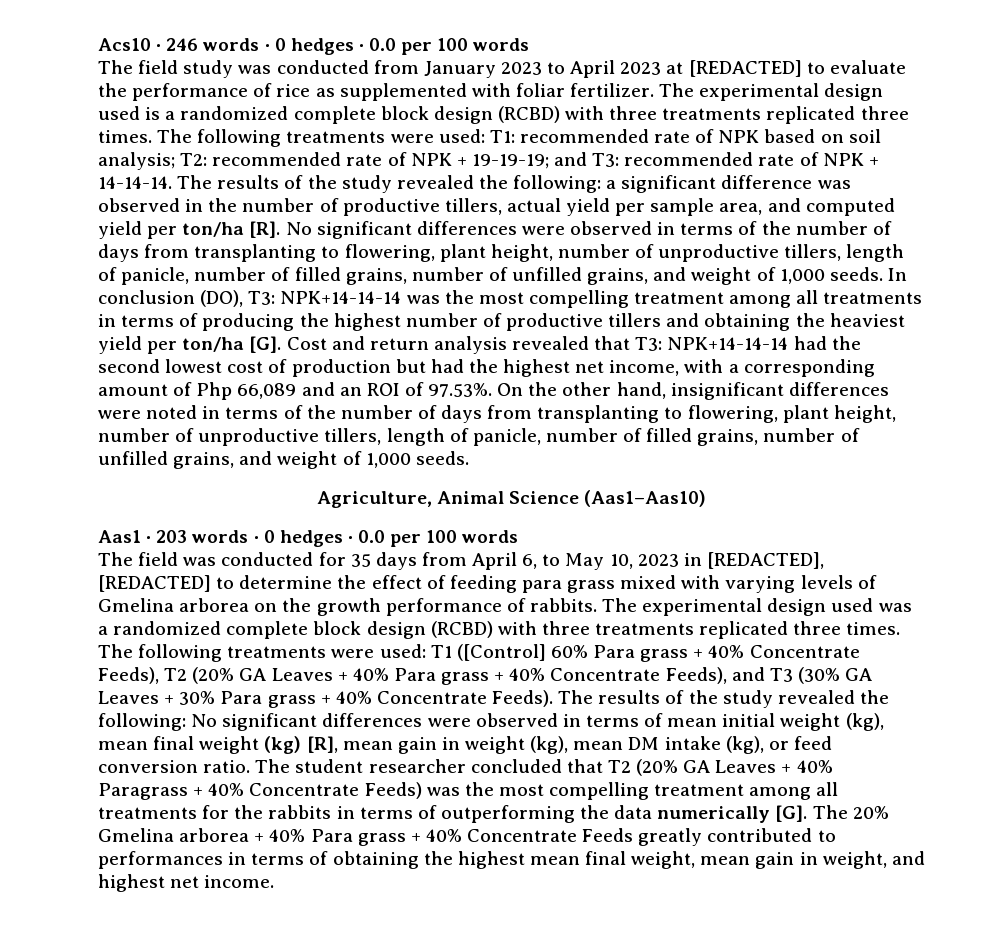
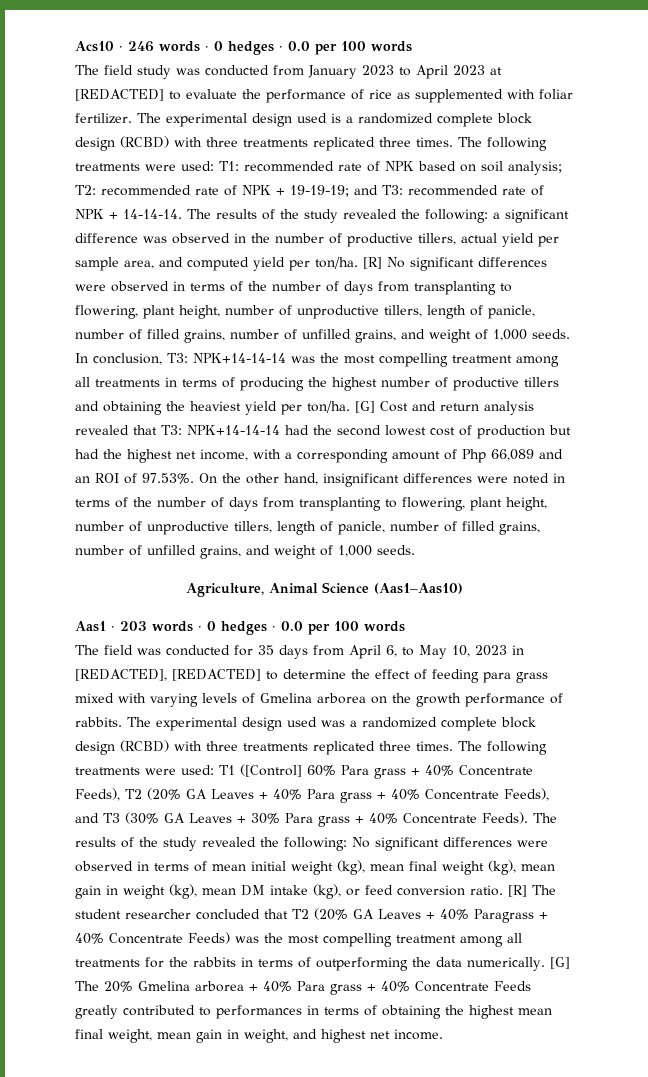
[182,221,281,238] ton/ha [R]. -> [315,257,382,269] ton/ha. [R]
[98,290,244,307] conclusion (DO), -> [93,353,162,365] conclusion,
[182,336,282,353] ton/ha [G]. -> [307,401,375,413] ton/ha. [G]
[264,736,338,754] (kg) [R], -> [488,860,516,875] (kg),
(251, 766) none -> [508,885,527,897] [R]
[657,805,808,823] numerically [G]. -> [467,957,570,971] numerically. [G]

